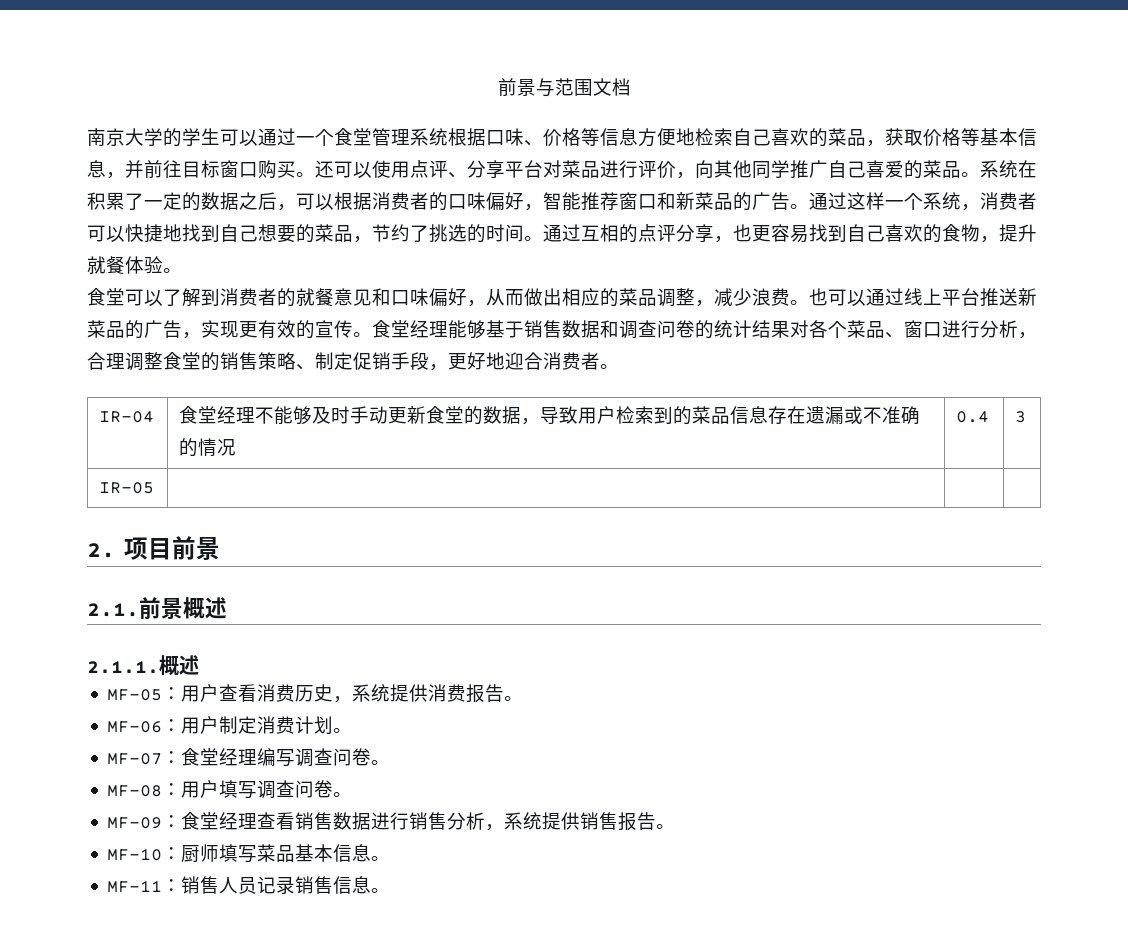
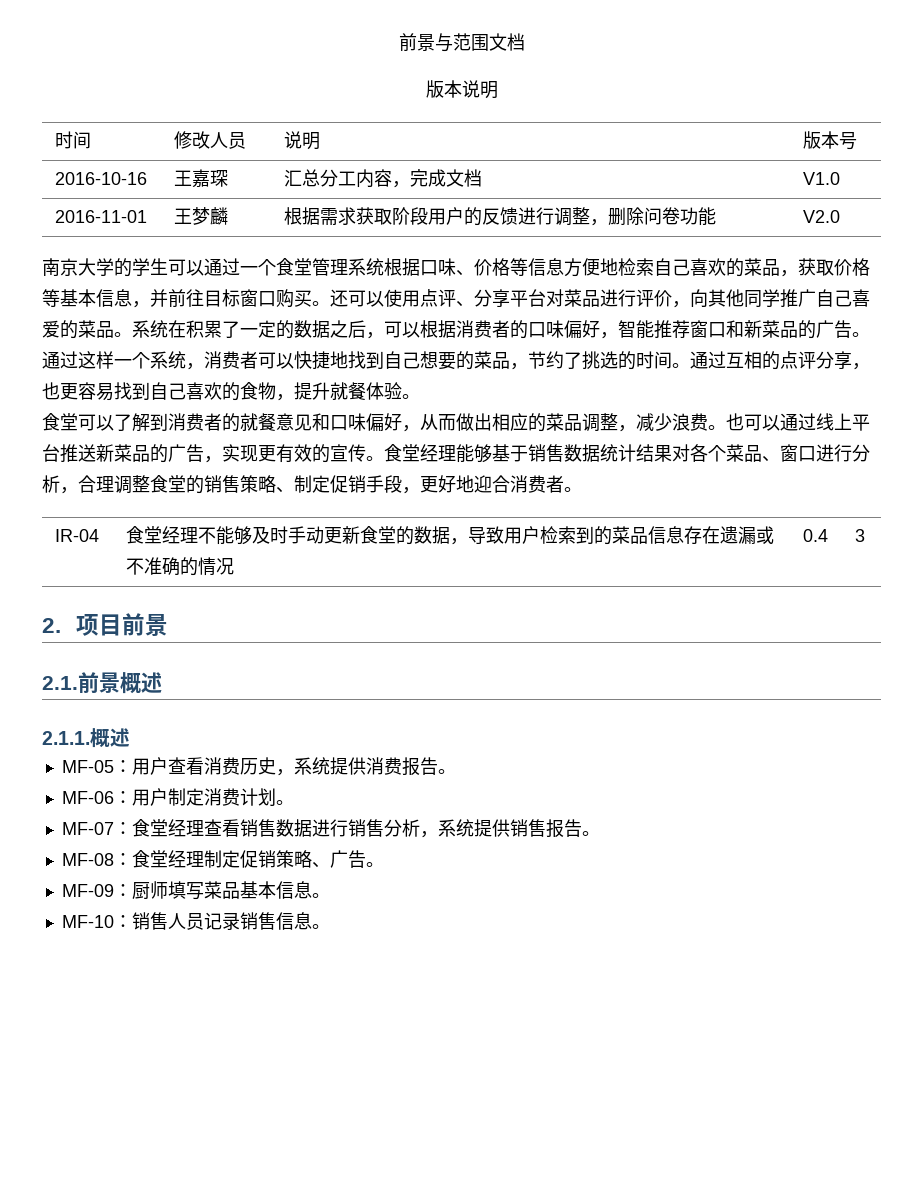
(631, 87) none -> [425,80,498,99] [55,131,92,149] [174,131,247,149] [284,131,321,150] [803,131,858,150] [55,172,148,185] [174,169,229,187] [284,169,483,188] [803,172,841,185] [55,210,148,223] [174,207,229,225] [284,207,717,226] [803,210,841,223] // 版本说明 // 时间 | 修改人员 | 说明 | 版本号 // 2016-10-16 | 王嘉琛 | 汇总分工内容，完成文档 | V1.0 // 2016-11-01 | 王梦麟 | 根据需求获取阶段用户的反馈进行调整，删除问卷功能 | V2.0
[600,320,714,339] 和调查问卷的 -> (600, 453) none
[99,482,155,494] // IR-05 | | | -> (866, 535) none
[257,748,391,767] [107,780,353,799] [107,812,258,830] 编写调查问卷。 // MF-08：用户填写调查问卷。 // MF-09：食堂经理 -> (204, 828) none
[107,848,163,861] MF-10 -> [61,850,384,868] [61,884,114,897] MF-08：食堂经理制定促销策略、广告。 // MF-09
[107,880,163,893] MF-11 -> [61,915,114,928] MF-10

